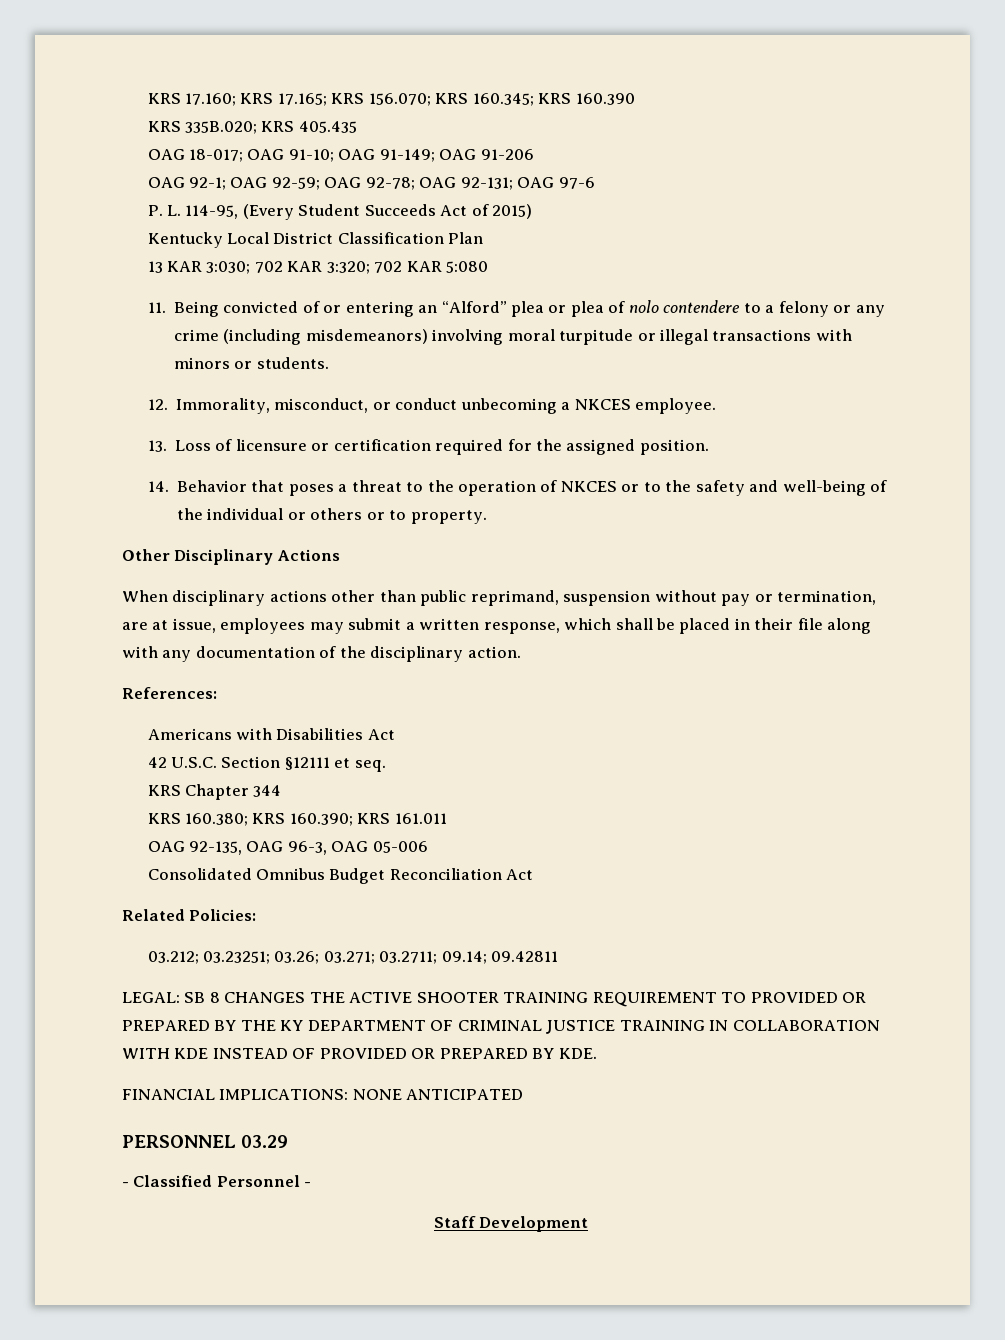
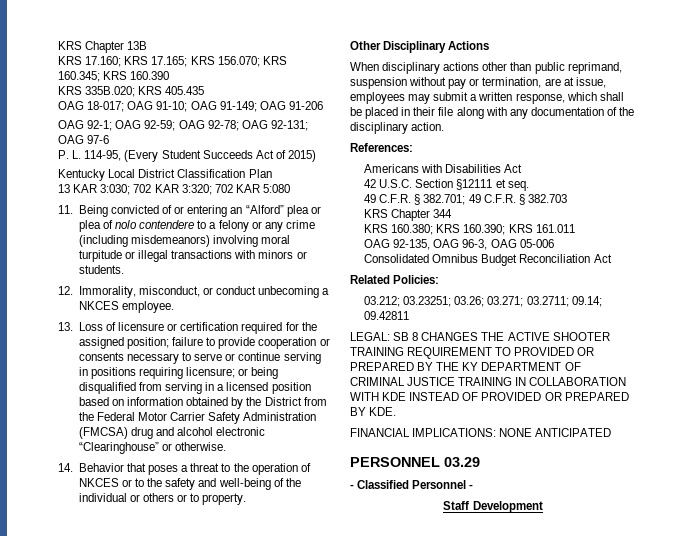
[147,93,181,104] KRS -> [58,41,148,53] [58,56,83,65] KRS Chapter 13B // KRS
[639,439,709,455] position. -> [127,337,330,349] [78,352,321,364] [78,367,279,379] [78,382,311,394] [78,397,327,409] [78,412,317,424] [78,427,266,439] [78,442,227,454] position; failure to provide cooperation or consents necessary to serve or continue serving in positions requiring licensure; or being disqualified from serving in a licensed position based on information obtained by the District from the Federal Motor Carrier Safety Administration (FMCSA) drug and alcohol electronic “Clearinghouse” or otherwise.
(386, 766) none -> [364,194,567,205] // 49 C.F.R. § 382.701; 49 C.F.R. § 382.703

